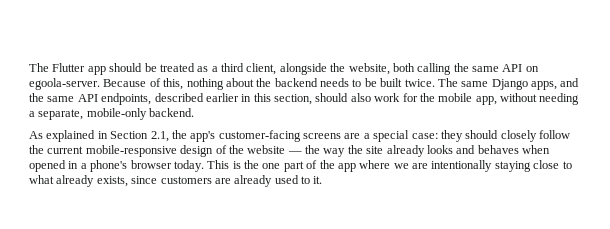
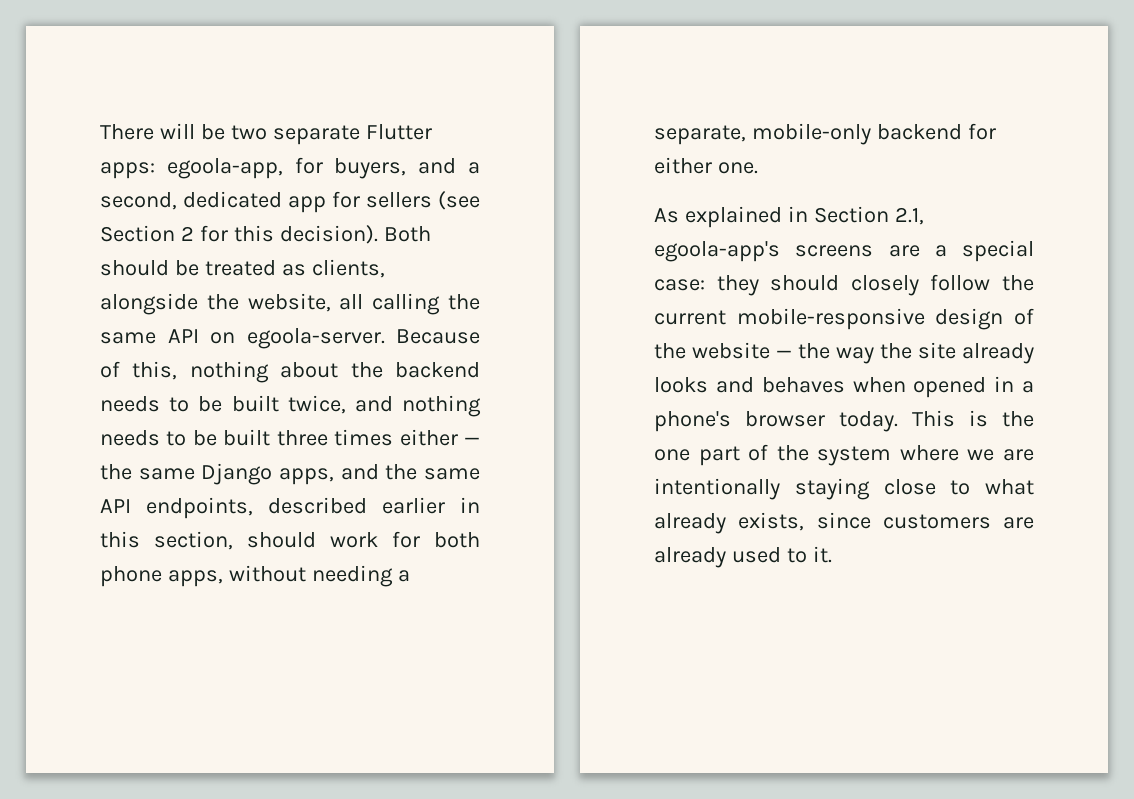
[29,63,106,75] The Flutter app -> [100,123,432,145] [100,157,481,179] [100,191,480,213] [100,225,431,244] There will be two separate Flutter apps: egoola-app, for buyers, and a second, dedicated app for sellers (see Section 2 for this decision). Both
[211,63,277,75] a third client, -> [311,259,385,278] clients,
[392,63,415,72] both -> [339,294,364,310] all
[404,78,458,87] twice. The -> [287,395,481,417] [100,429,481,446] [100,464,132,480] twice, and nothing needs to be built three times either — the
[350,93,371,102] also -> (316, 540) none
[419,93,497,105] the mobile app, -> [434,532,480,548] [100,566,223,587] both phone apps,
[149,108,195,117] backend. -> [876,123,996,140] [654,157,758,174] backend for either one.
[171,130,301,142] the app's customer-facing -> [654,241,780,262] egoola-app's
[337,163,356,172] app -> [817,446,892,466] system

